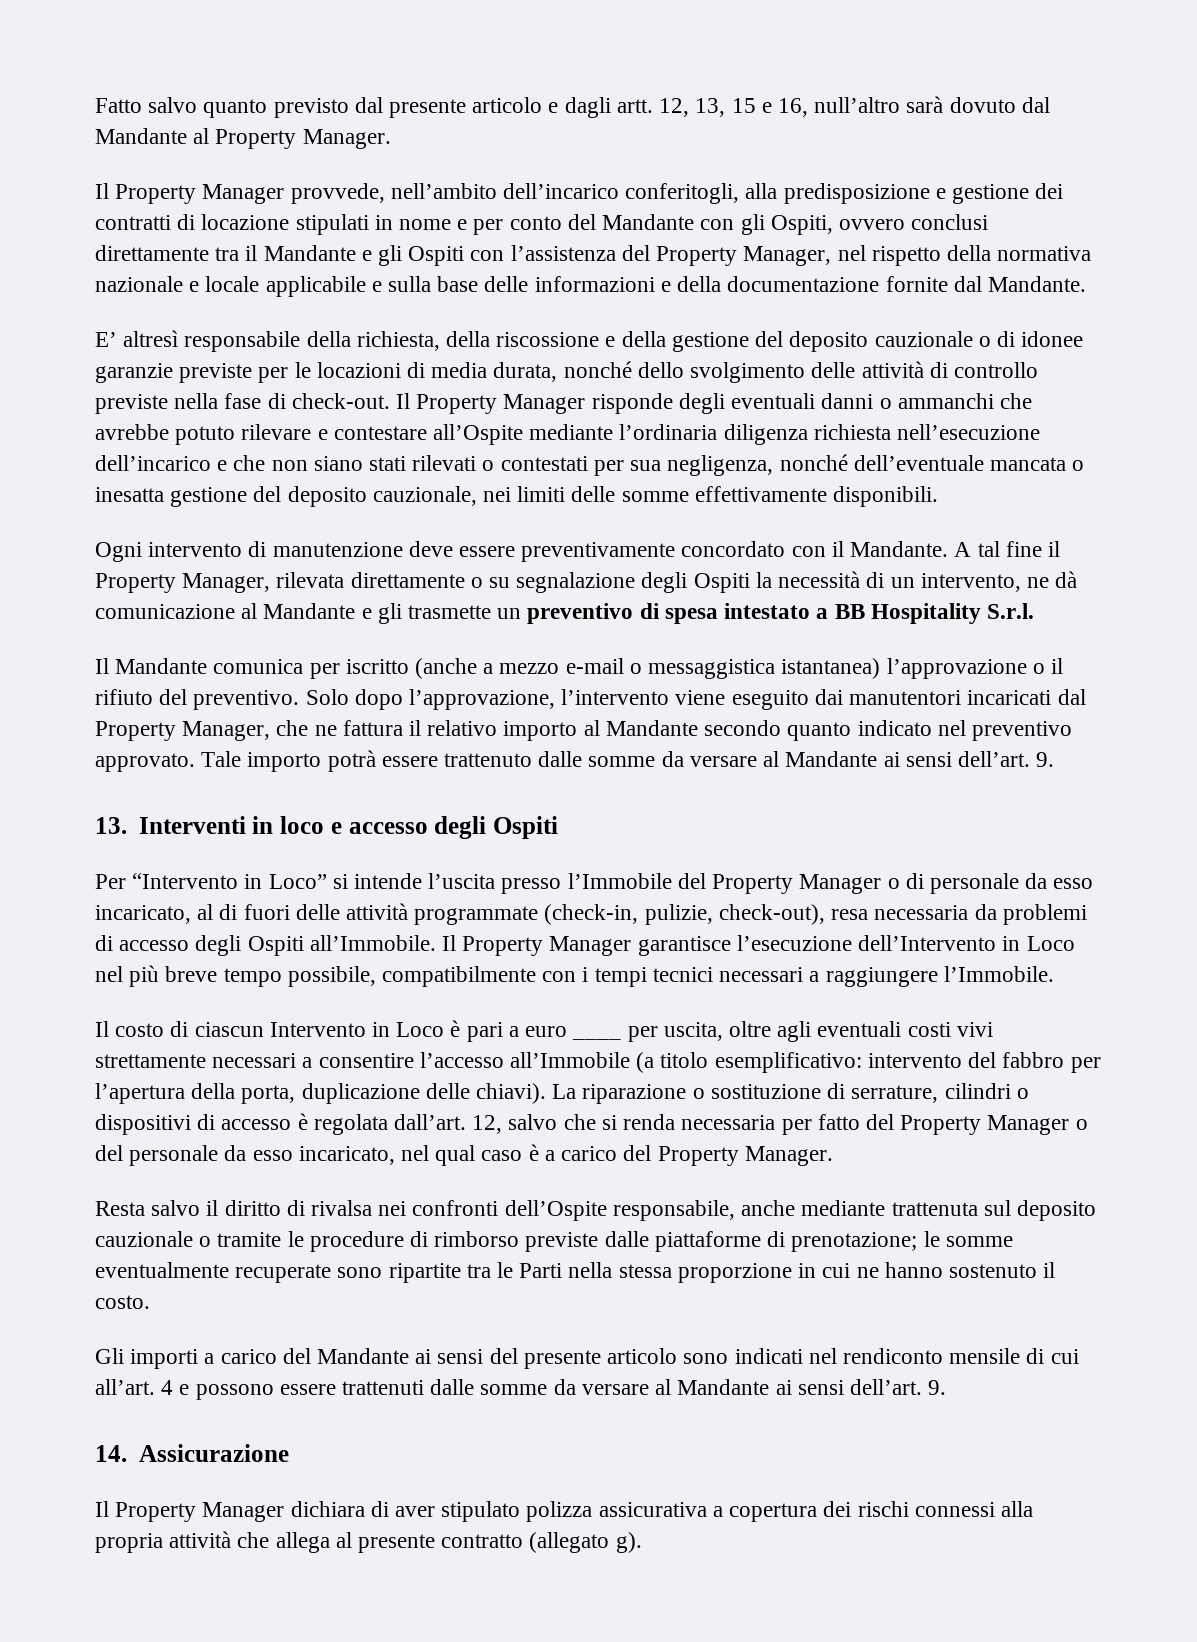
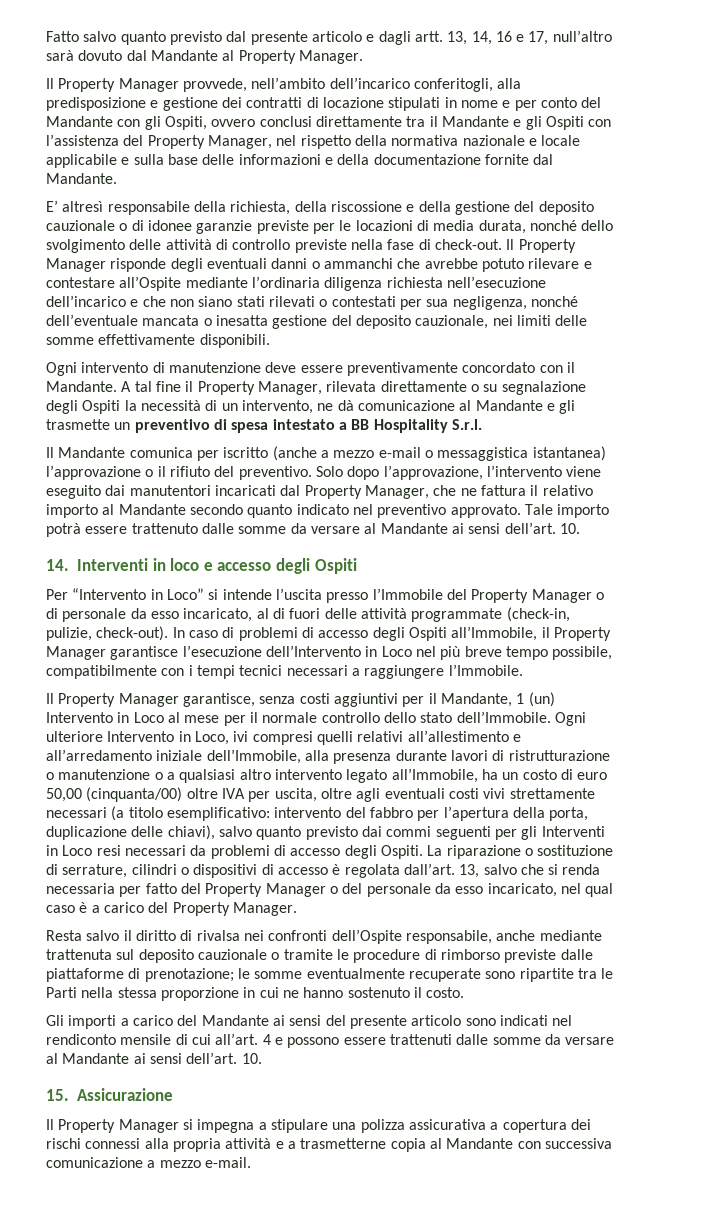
[659,98,808,117] 12, 13, 15 e 16, -> [447,31,549,45] 13, 14, 16 e 17,
[1036,752,1055,767] [95,817,127,834] 9. // 13. -> [559,523,580,534] [46,559,69,571] 10. // 14.
[718,904,997,925] check-out), resa necessaria da -> [96,626,235,641] check-out). In caso di
[309,935,457,951] all’Immobile. Il -> [451,626,550,641] all’Immobile, il
[115,1020,568,1042] [572,1037,622,1040] costo di ciascun Intervento in Loco è pari a euro ____ -> [58,692,555,707] [46,711,586,726] [46,730,521,745] [46,749,610,764] [46,768,608,783] [46,787,245,802] Property Manager garantisce, senza costi aggiuntivi per il Mandante, 1 (un) Intervento in Loco al mese per il normale controllo dello stato dell’Immobile. Ogni ulteriore Intervento in Loco, ivi compresi quelli relativi all’allestimento e all’arredamento iniziale dell’Immobile, alla presenza durante lavori di ristrutturazione o manutenzione o a qualsiasi altro intervento legato all’Immobile, ha un costo di euro 50,00 (cinquanta/00) oltre IVA
[302,1052,631,1068] a consentire l’accesso all’Immobile -> (107, 812) none
[476,1083,547,1104] chiavi). -> [167,825,605,840] [46,845,423,859] chiavi), salvo quanto previsto dai commi seguenti per gli Interventi in Loco resi necessari da problemi di accesso degli Ospiti.
[472,1115,503,1134] 12, -> [459,864,480,878] 13,
[928,1380,947,1395] [95,1445,127,1462] 9. // 14. -> [241,1053,262,1064] [46,1089,69,1101] 10. // 15.
[290,1501,521,1522] dichiara di aver stipulato -> [182,1119,357,1133] si impegna a stipulare una
[237,1532,642,1553] che allega al presente contratto (allegato g). -> [275,1138,612,1152] [46,1157,251,1168] e a trasmetterne copia al Mandante con successiva comunicazione a mezzo e-mail.

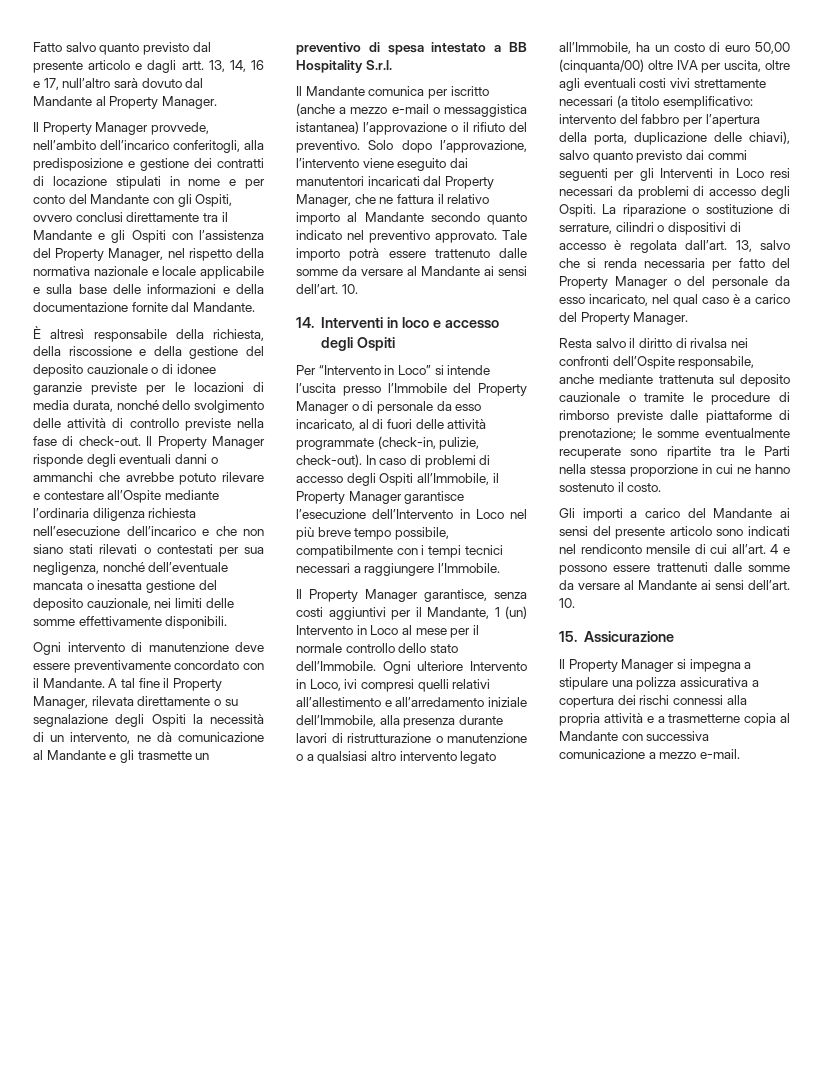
[46,200,58,212] E’ -> [33,326,41,339] È

